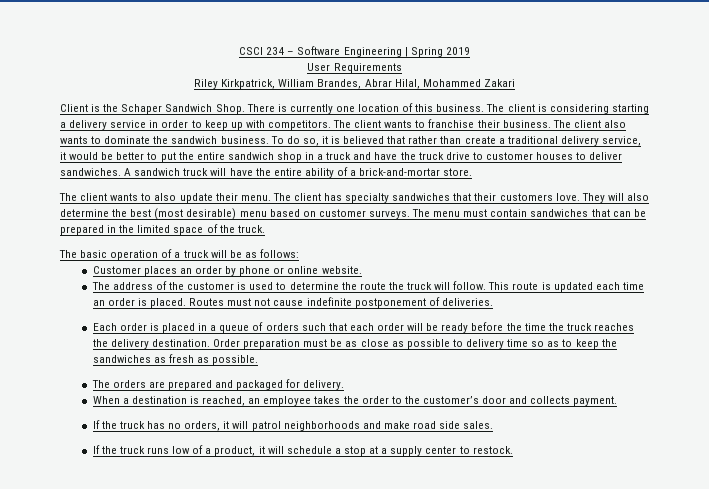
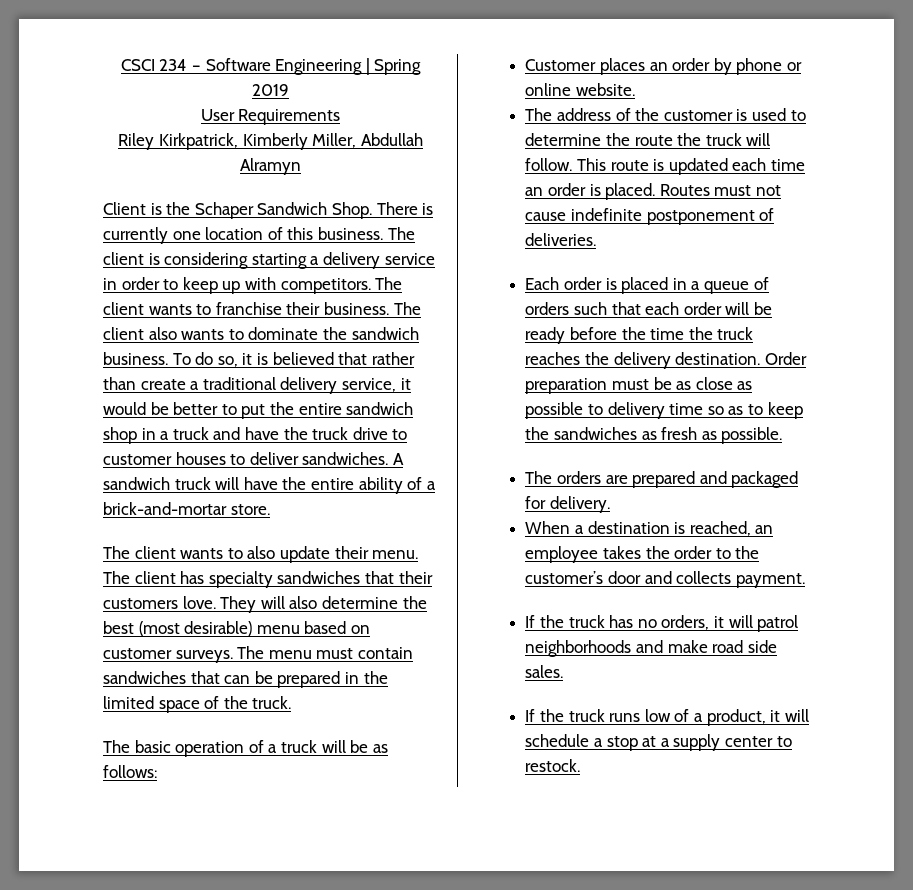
[278,79,515,89] William Brandes, Abrar Hilal, Mohammed Zakari -> [242,133,423,150] [240,158,301,175] Kimberly Miller, Abdullah Alramyn

